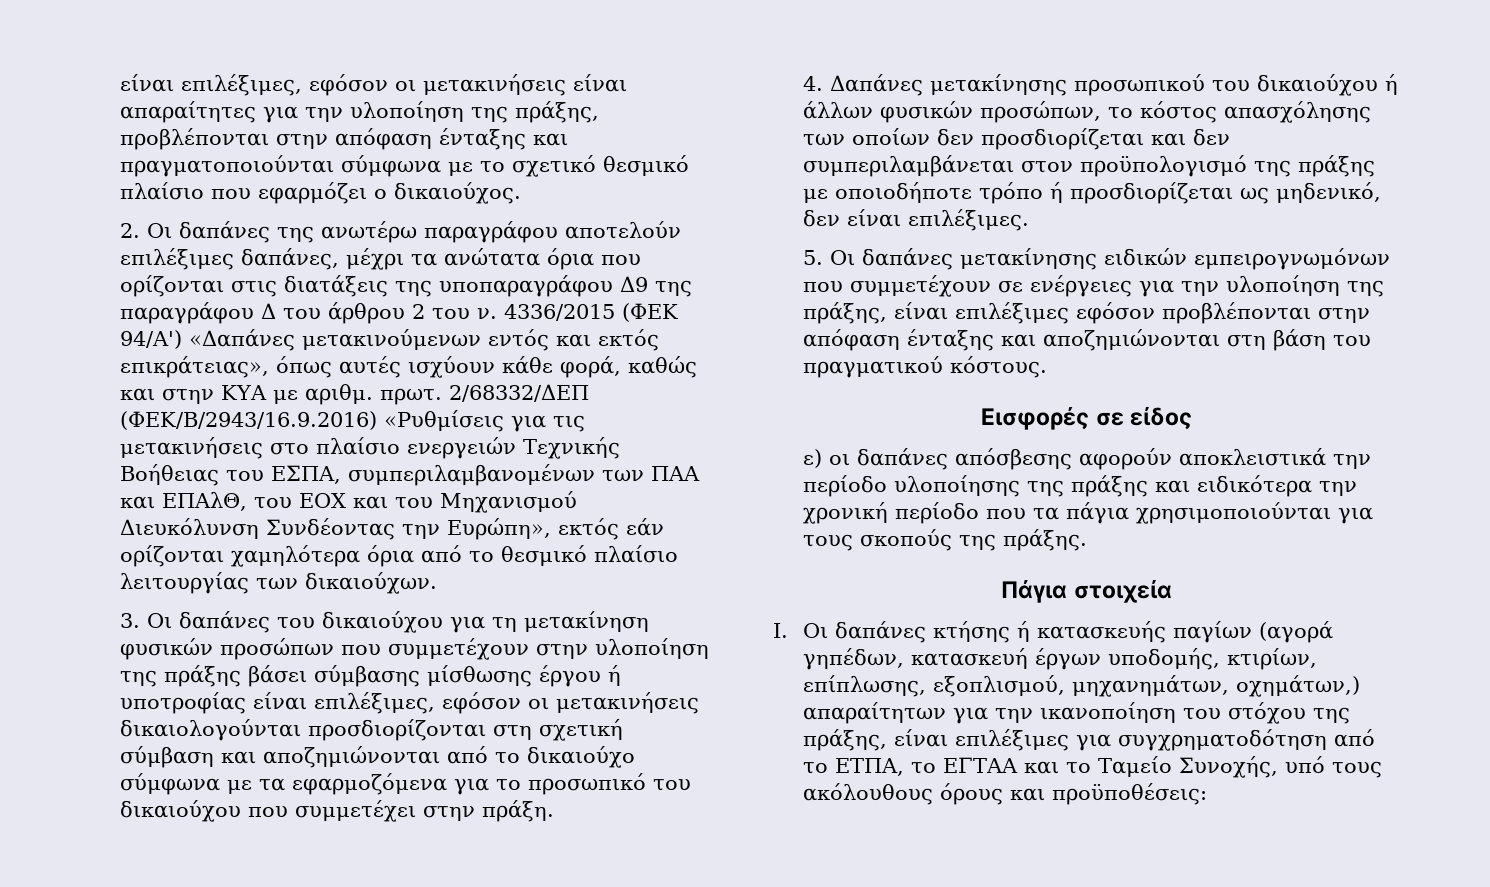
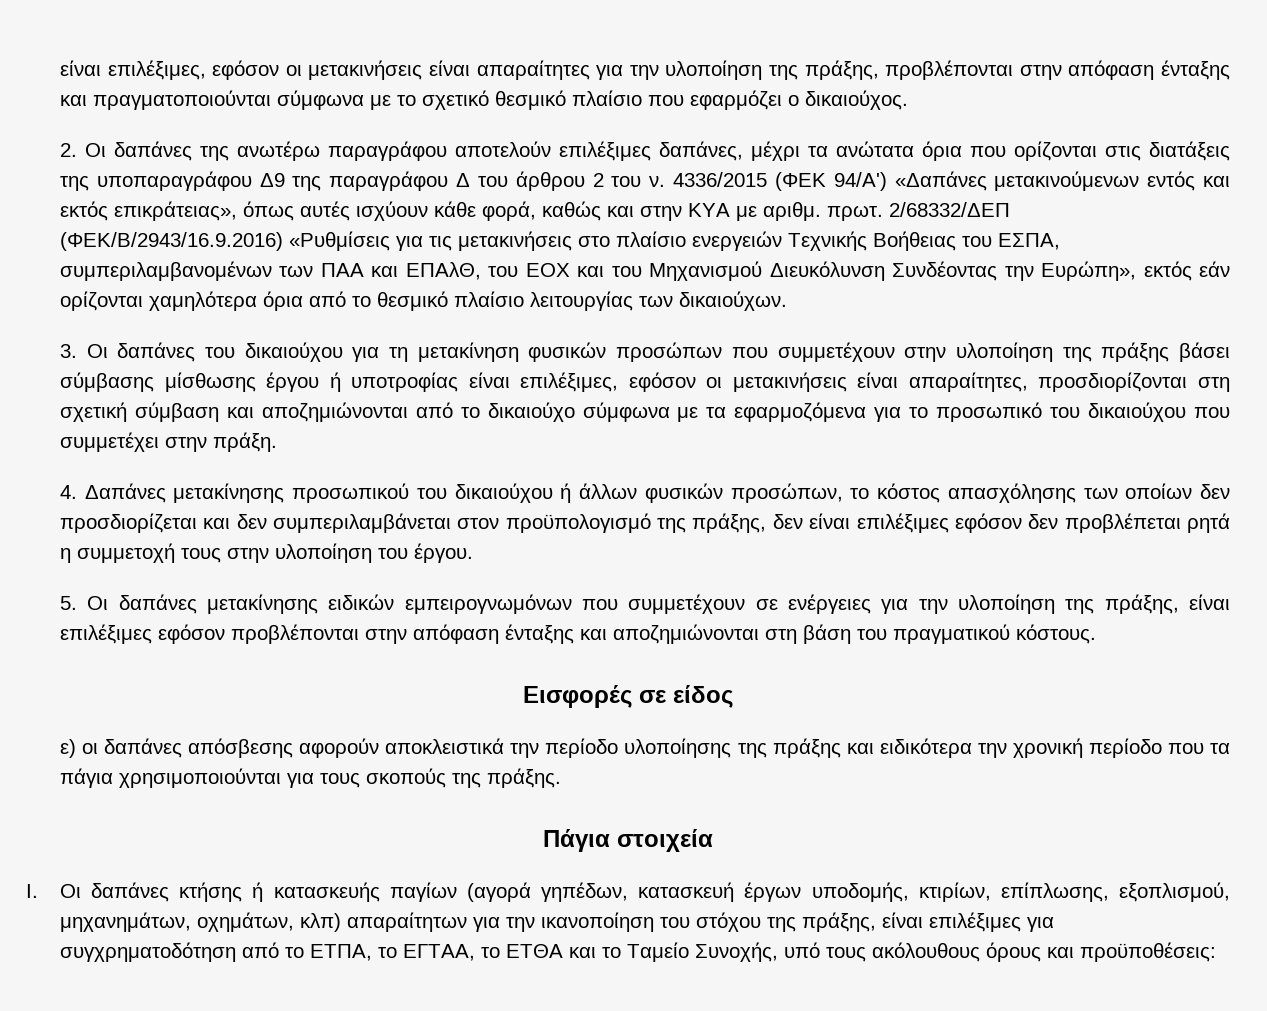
[119,719,301,741] δικαιολογούνται -> [857,372,1028,392] είναι απαραίτητες,
[1297,155,1375,177] [802,182,1381,204] [802,209,1029,231] πράξης με οποιοδήποτε τρόπο ή προσδιορίζεται ως μηδενικό, δεν είναι επιλέξιμες. -> [692,513,1230,533] [59,543,473,563] πράξης, δεν είναι επιλέξιμες εφόσον δεν προβλέπεται ρητά η συμμετοχή τους στην υλοποίηση του έργου.
[1235,675,1360,697] οχημάτων,) -> [196,912,341,932] οχημάτων, κλπ)
[942,757,1018,773] ΕΓΤΑΑ -> [402,944,563,961] ΕΓΤΑΑ, το ΕΤΘΑ

